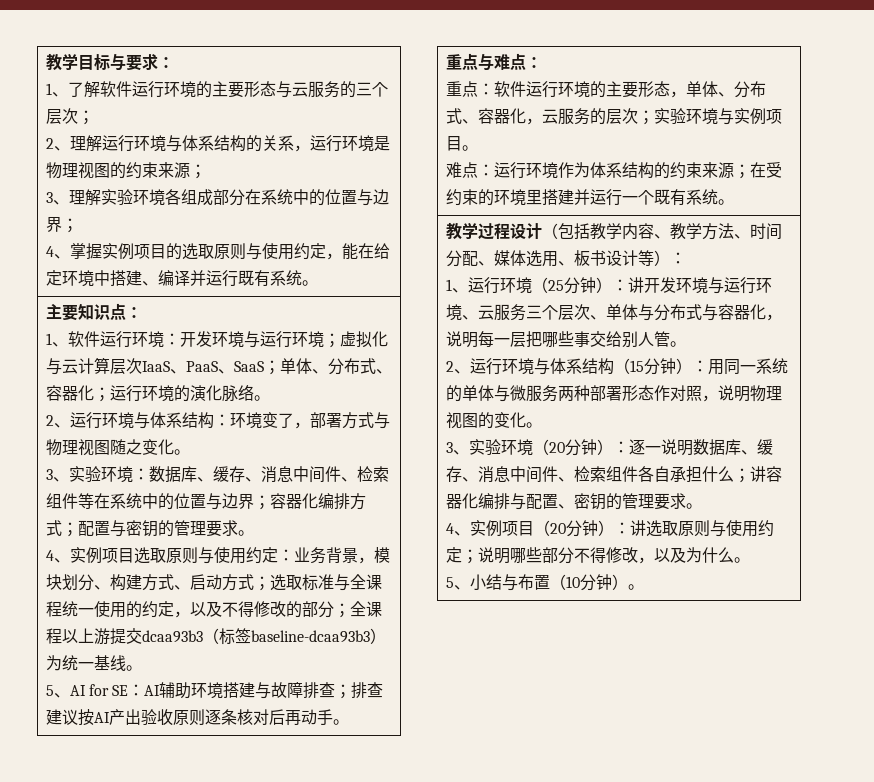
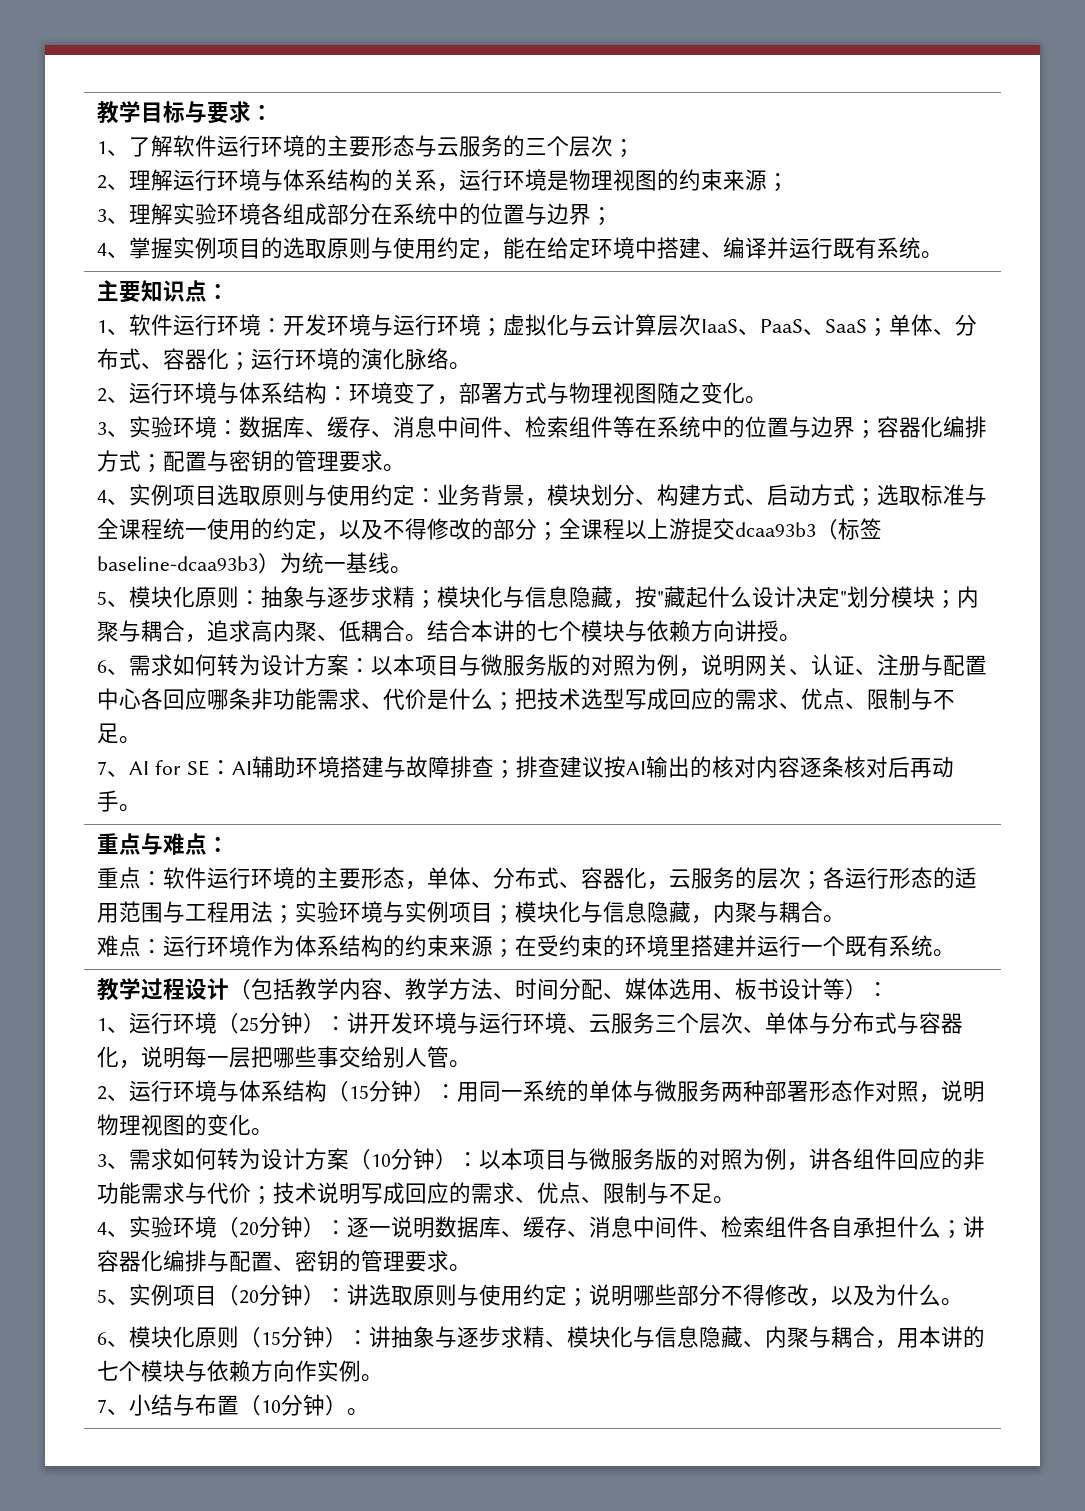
(70, 695) none -> [128,586,979,609] [96,620,801,643] [96,654,987,677] [96,688,955,711] [96,723,141,744] [96,761,129,777] 模块化原则：抽象与逐步求精；模块化与信息隐藏，按"藏起什么设计决定"划分模块；内聚与耦合，追求高内聚、低耦合。结合本讲的七个模块与依赖方向讲授。 // 6、需求如何转为设计方案：以本项目与微服务版的对照为例，说明网关、认证、注册与配置中心各回应哪条非功能需求、代价是什么；把技术选型写成回应的需求、优点、限制与不足。 // 7、
[108,709,205,726] 产出验收原则 -> [645,756,800,778] 输出的核对内容
(654, 117) none -> [822,867,977,889] [96,901,295,924] 各运行形态的适用范围与工程用法；
(462, 143) none -> [492,901,823,924] ；模块化与信息隐藏，内聚与耦合
(469, 452) none -> [128,1148,985,1171] [96,1182,735,1205] [96,1222,129,1237] 需求如何转为设计方案（10分钟）：以本项目与微服务版的对照为例，讲各组件回应的非功能需求与代价；技术说明写成回应的需求、优点、限制与不足。 // 4、
[445,523,454,534] 4 -> [96,1289,107,1303] 5
[445,577,454,588] 5 -> [96,1326,985,1349] [96,1360,383,1382] [96,1399,107,1413] 6、模块化原则（15分钟）：讲抽象与逐步求精、模块化与信息隐藏、内聚与耦合，用本讲的七个模块与依赖方向作实例。 // 7

